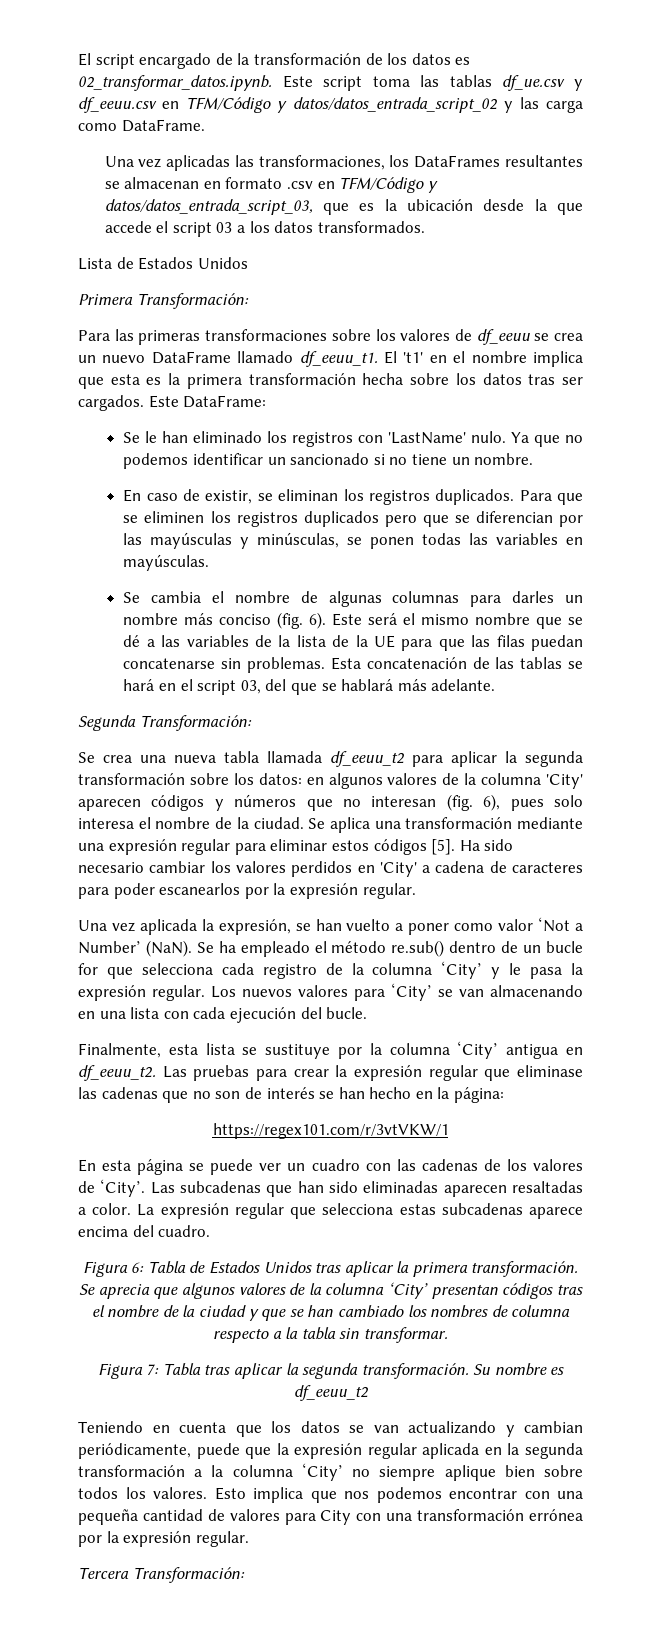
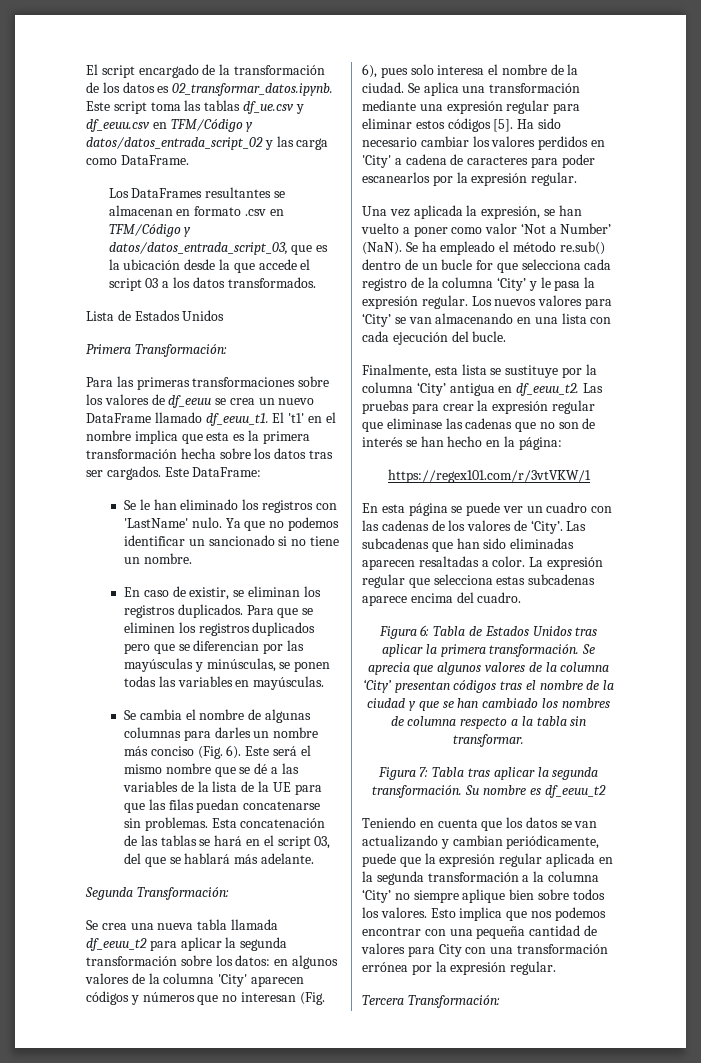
[104,155,410,171] Una vez aplicadas las transformaciones, los -> [108,188,129,198] Los
[277,612,304,629] (fig. -> [197,746,223,759] (Fig.
[446,794,473,811] (fig. -> [299,992,325,1005] (Fig.

